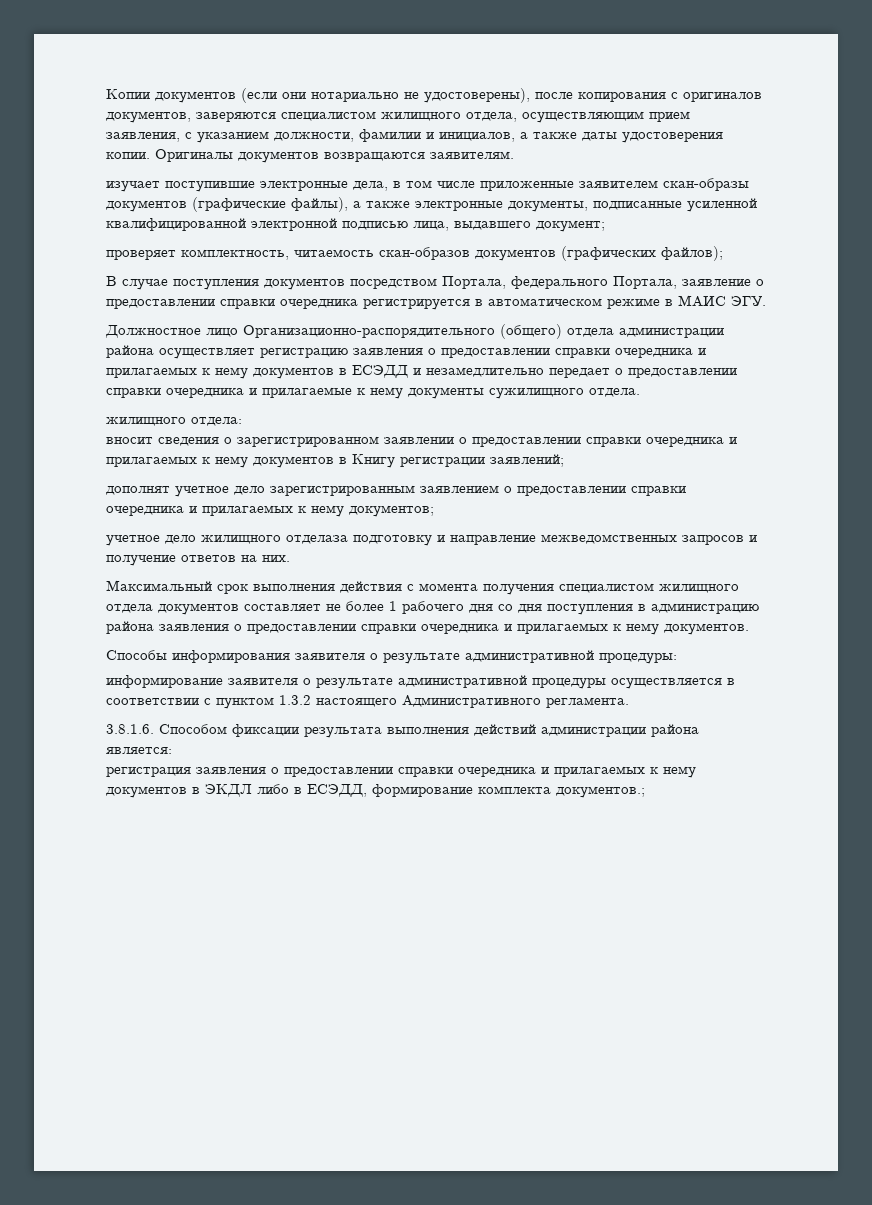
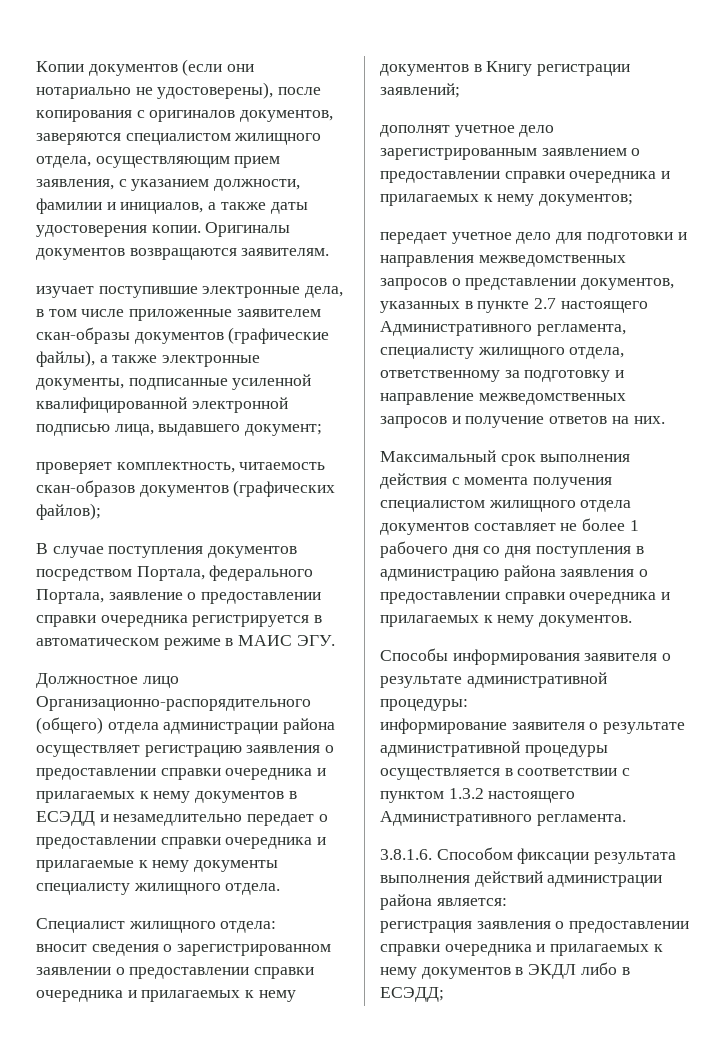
[489,388,584,399] сужилищного -> [36,883,221,895] специалисту жилищного
(640, 392) none -> [36,918,125,933] Специалист
[106,535,348,546] учетное дело жилищного отделаза -> [380,232,687,244] [380,255,626,267] [380,278,675,290] [380,298,648,313] [380,321,626,336] [380,347,625,359] [380,370,520,382] передает учетное дело для подготовки и направления межведомственных запросов о представлении документов, указанных в пункте 2.7 настоящего Административного регламента, специалисту жилищного отдела, ответственному за
[307,784,645,798] ЕСЭДД, формирование комплекта документов.; -> [380,987,444,1002] ЕСЭДД;

